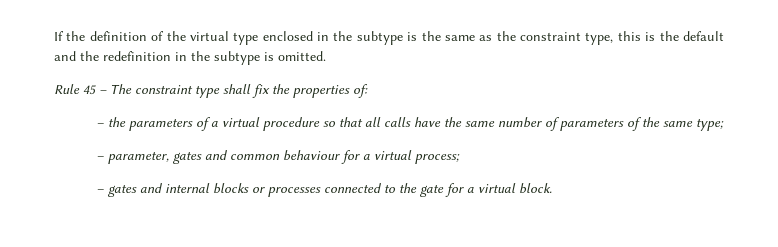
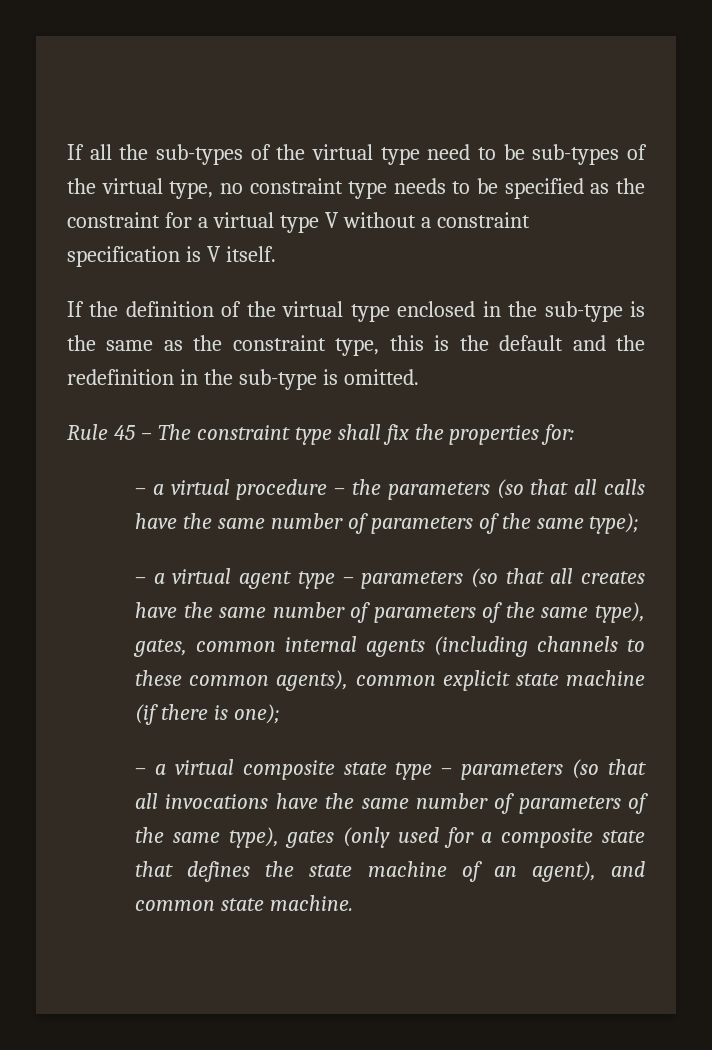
[54,31,64,41] If -> [67,144,648,165] [67,178,645,199] [67,212,530,233] [67,246,276,267] [67,301,84,317] If all the sub-types of the virtual type need to be sub-types of the virtual type, no constraint type needs to be specified as the constraint for a virtual type V without a constraint specification is V itself. // If
[356,31,403,45] subtype -> [544,301,623,322] sub-type
[214,51,260,65] subtype -> [238,369,317,390] sub-type
[353,84,368,98] [96,117,336,131] of: // – the parameters of a virtual procedure so -> [541,424,575,445] [135,479,524,500] for: // – a virtual procedure – the parameters (so
[695,119,724,131] [96,150,460,164] [96,183,552,197] type; // – parameter, gates and common behaviour for a virtual process; // – gates and internal blocks or processes connected to the gate for a virtual block. -> [589,513,640,534] [135,568,646,589] [135,602,645,623] [133,636,646,657] [135,670,645,691] [135,704,280,725] [135,759,646,780] [135,793,648,814] [135,827,645,848] [135,861,645,882] [135,895,353,911] type); // – a virtual agent type – parameters (so that all creates have the same number of parameters of the same type), gates, common internal agents (including channels to these common agents), common explicit state machine (if there is one); // – a virtual composite state type – parameters (so that all invocations have the same number of parameters of the same type), gates (only used for a composite state that defines the state machine of an agent), and common state machine.

